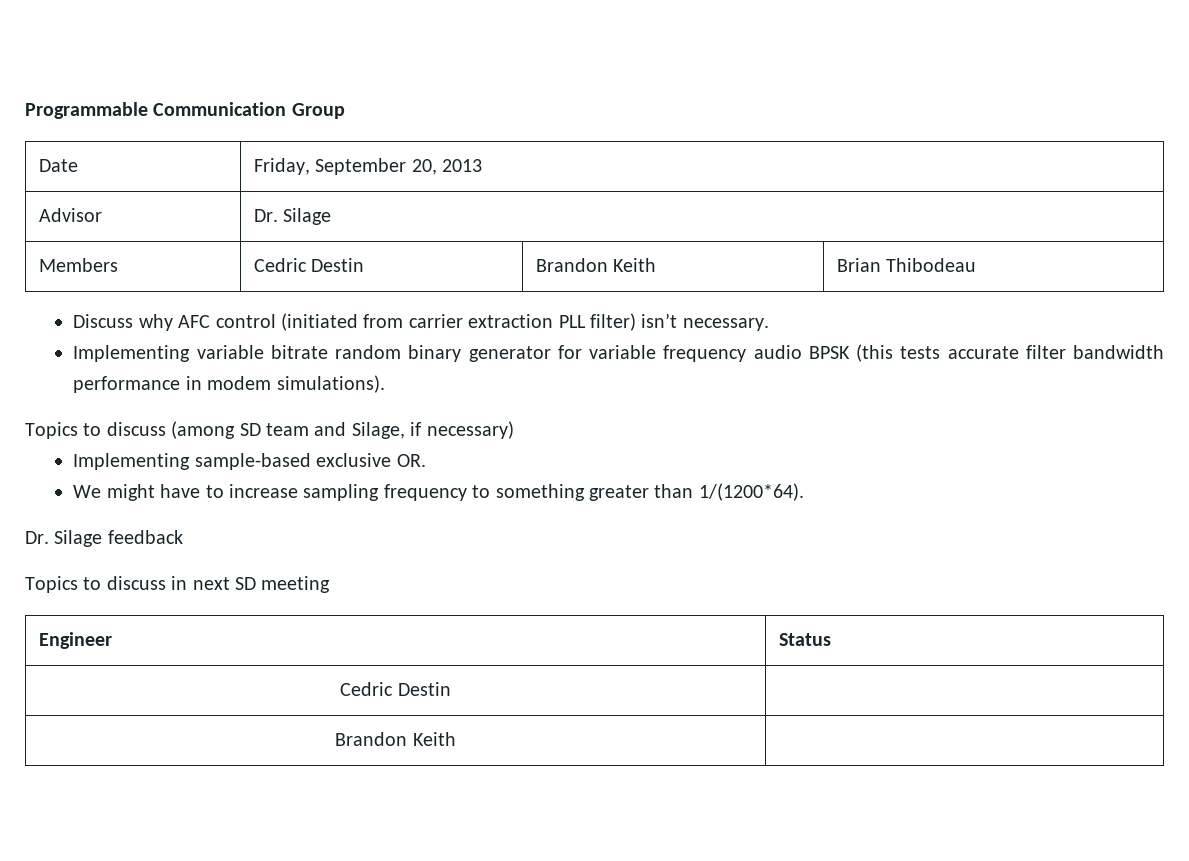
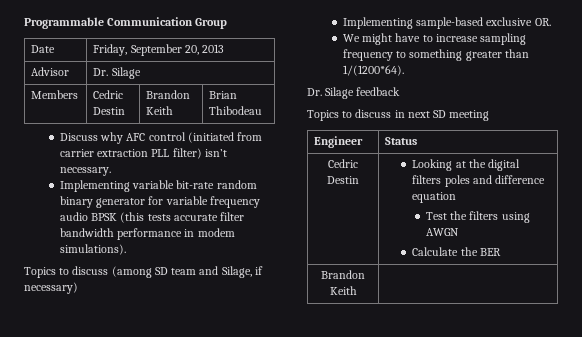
[270,345,328,359] bitrate -> [176,180,215,189] bit-rate
(451, 689) none -> [412,159,520,171] [412,175,545,187] [412,192,457,203] [425,211,530,223] [425,228,459,236] [412,247,501,256] Looking at the digital filters poles and difference equation // Test the filters using AWGN // Calculate the BER

